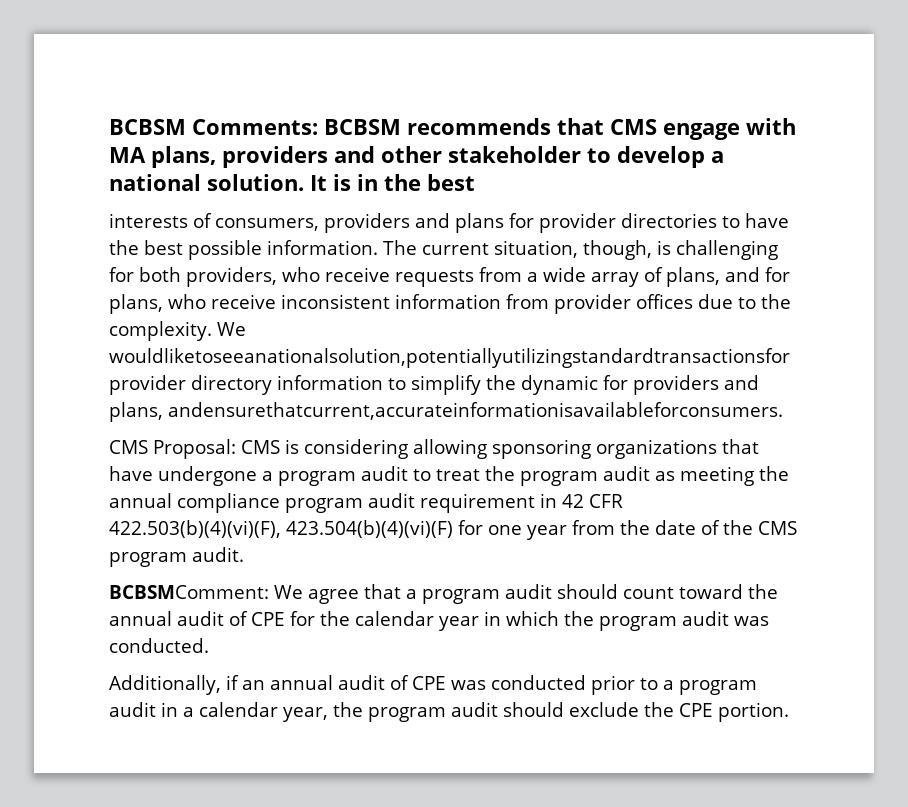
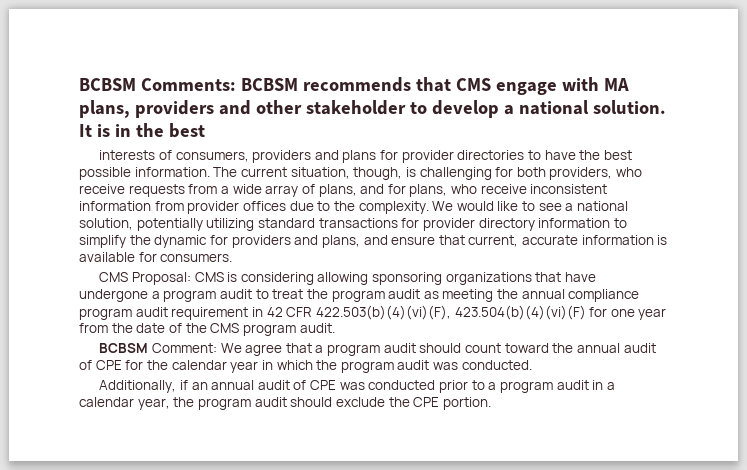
[109,348,790,368] wouldliketoseeanationalsolution,potentiallyutilizingstandardtransactionsfor -> [456,201,629,211] [79,218,420,231] would like to see a national solution, potentially utilizing standard transactions for
[168,402,783,420] andensurethatcurrent,accurateinformationisavailableforconsumers. -> [363,235,668,247] [79,252,233,262] and ensure that current, accurate information is available for consumers.
[109,585,269,599] BCBSMComment: -> [99,343,217,353] BCBSM Comment:

